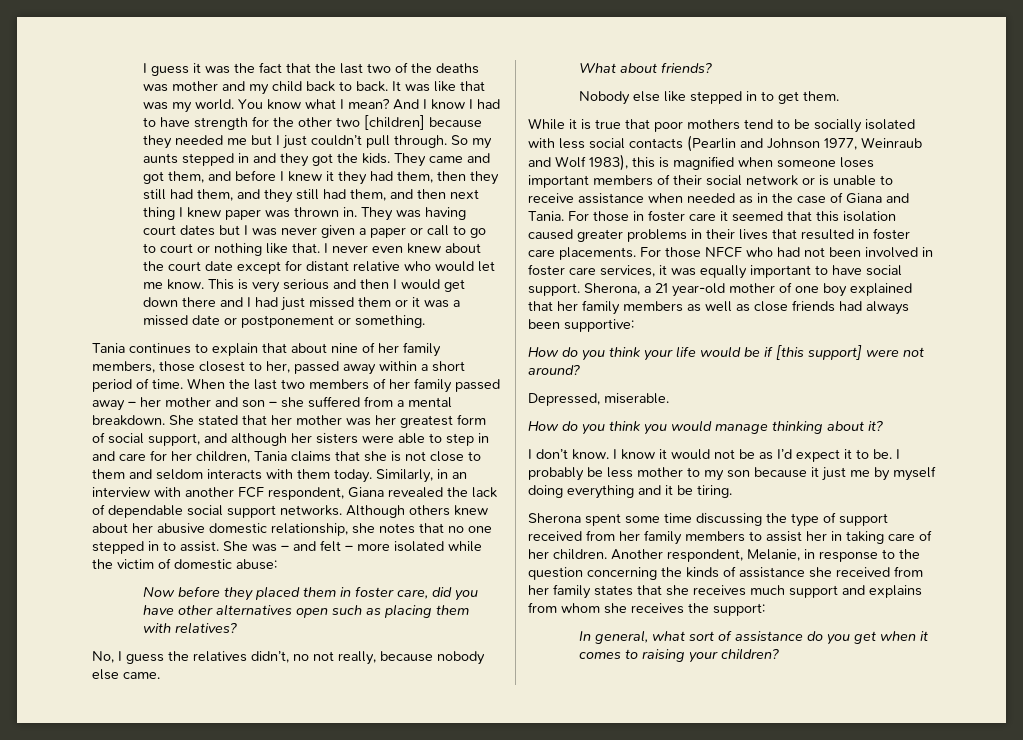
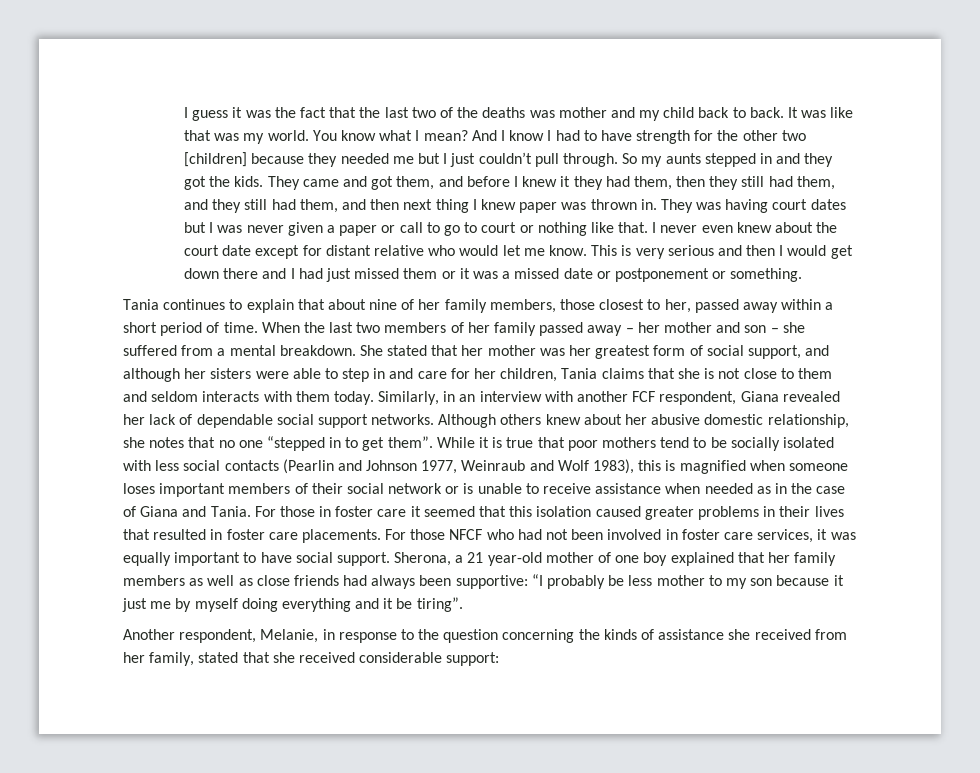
[447,487,468,497] the -> [123,414,145,425] her
[92,540,482,554] [92,558,277,570] [143,586,479,601] [143,604,470,618] [143,622,238,634] [92,651,485,665] [92,669,160,680] [579,62,713,73] [579,91,743,105] stepped in to assist. She was – and felt – more isolated while the victim of domestic abuse: // Now before they placed them in foster care, did you have other alternatives open such as placing them with relatives? // No, I guess the relatives didn’t, no not really, because nobody else came. // What about friends? // Nobody else like stepped -> [266,436,325,451] “stepped
[803,91,840,101] them. // -> [387,436,433,448] them”.
[528,345,924,361] [528,364,580,375] [528,393,669,406] [528,420,883,435] [528,449,900,462] // How do you think your life would be if [this support] were not around? // Depressed, miserable. // How do you think you would manage thinking about it? // I don’t know. I know it would not be as I’d expect it to be. I -> [531,574,543,586] “I
[697,485,732,498] [528,512,888,527] [528,530,932,545] [528,549,607,560] tiring. // Sherona spent some time discussing the type of support received from her family members to assist her in taking care of her children. -> [416,597,463,612] tiring”. //
[553,584,922,599] [528,602,765,616] [579,630,929,645] [579,648,780,663] family states that she receives much support and explains from whom she receives the support: // In general, what sort of assistance do you get when it comes to raising your children? -> [149,652,500,666] family, stated that she received considerable support:

